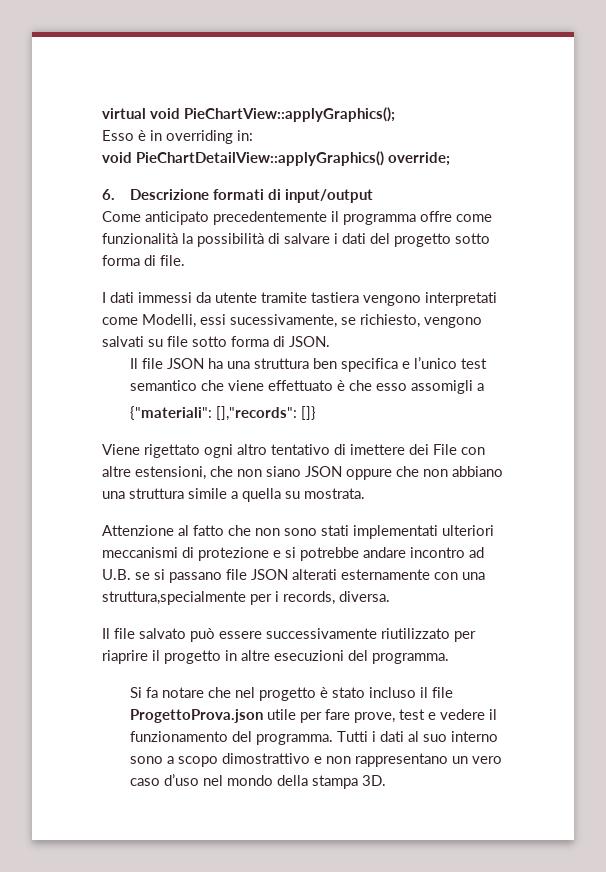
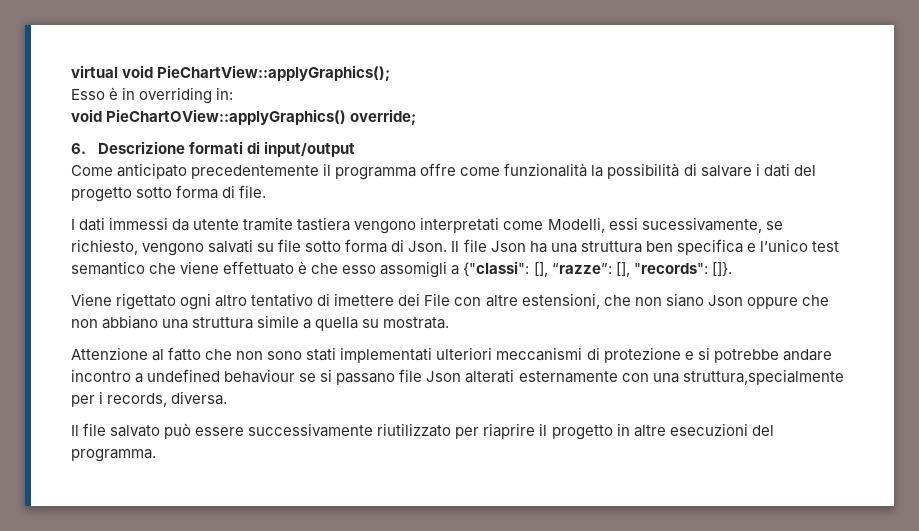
[136,151,384,166] PieChartDetailView::applyGraphics() -> [106,109,347,125] PieChartOView::applyGraphics()
[289,336,330,347] [129,358,204,369] JSON. // Il file JSON -> [408,239,526,252] Json. Il file Json
[129,406,316,421] // {"materiali": [],"records": []} -> [463,261,732,277] {"classi": [], “razze”: [], "records": []}.
[305,466,342,477] JSON -> [707,295,743,306] Json
[469,547,484,558] [102,569,131,580] ad U.B. -> [135,369,296,383] a undefined behaviour
[251,569,288,580] JSON -> [426,371,462,382] Json
[129,687,453,701] [129,709,497,723] [129,731,498,745] [129,753,502,767] [129,774,386,789] // Si fa notare che nel progetto è stato incluso il file ProgettoProva.json utile per fare prove, test e vedere il funzionamento del programma. Tutti i dati al suo interno sono a scopo dimostrattivo e non rappresentano un vero caso d’uso nel mondo della stampa 3D. -> (156, 455) none

